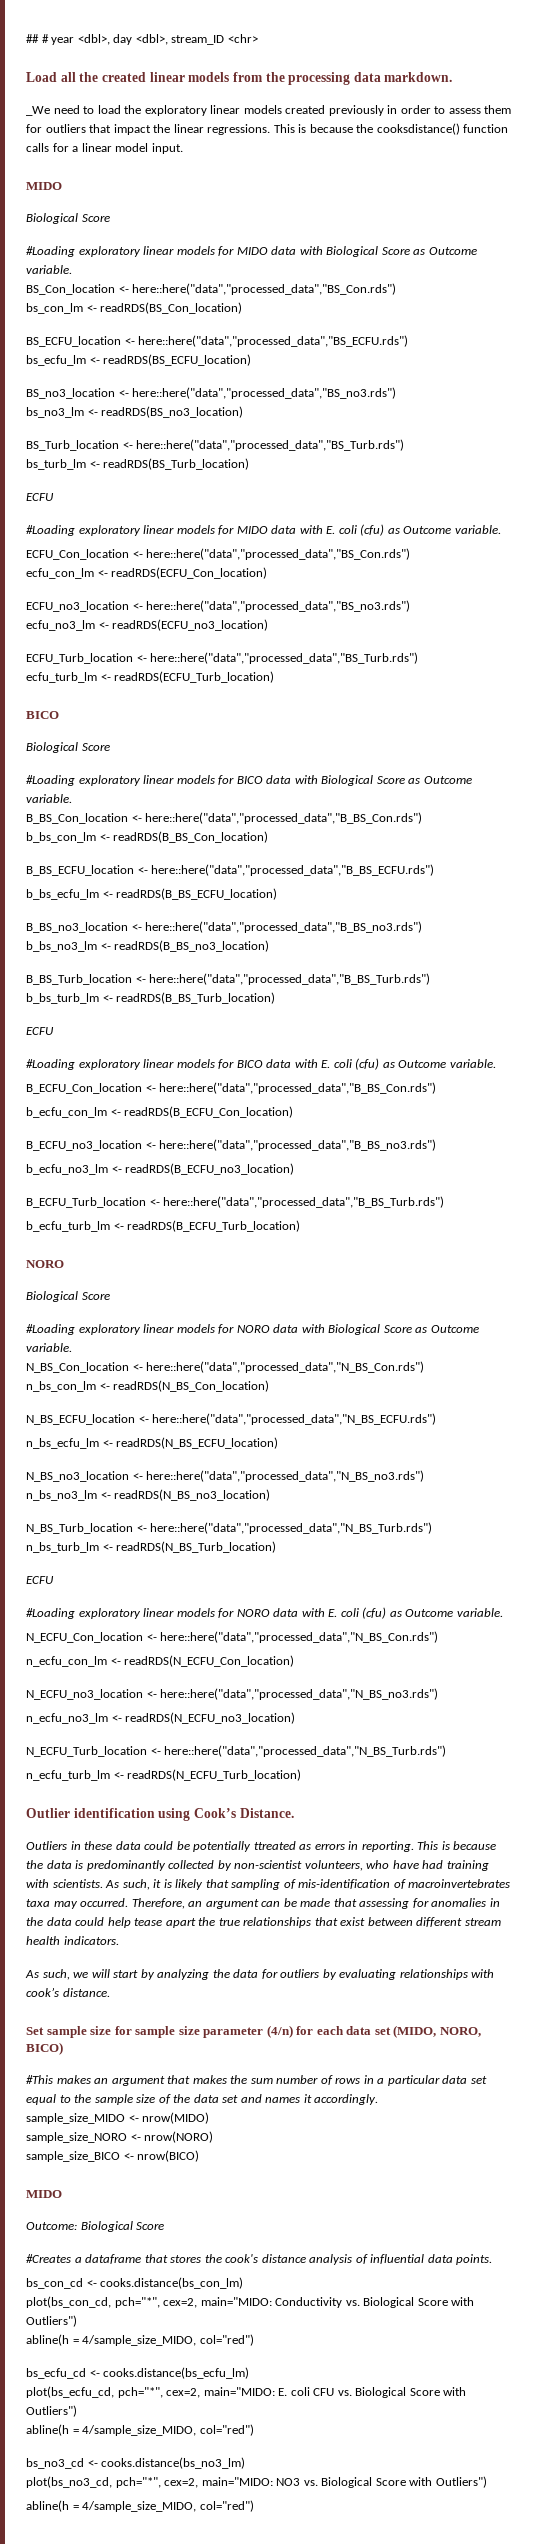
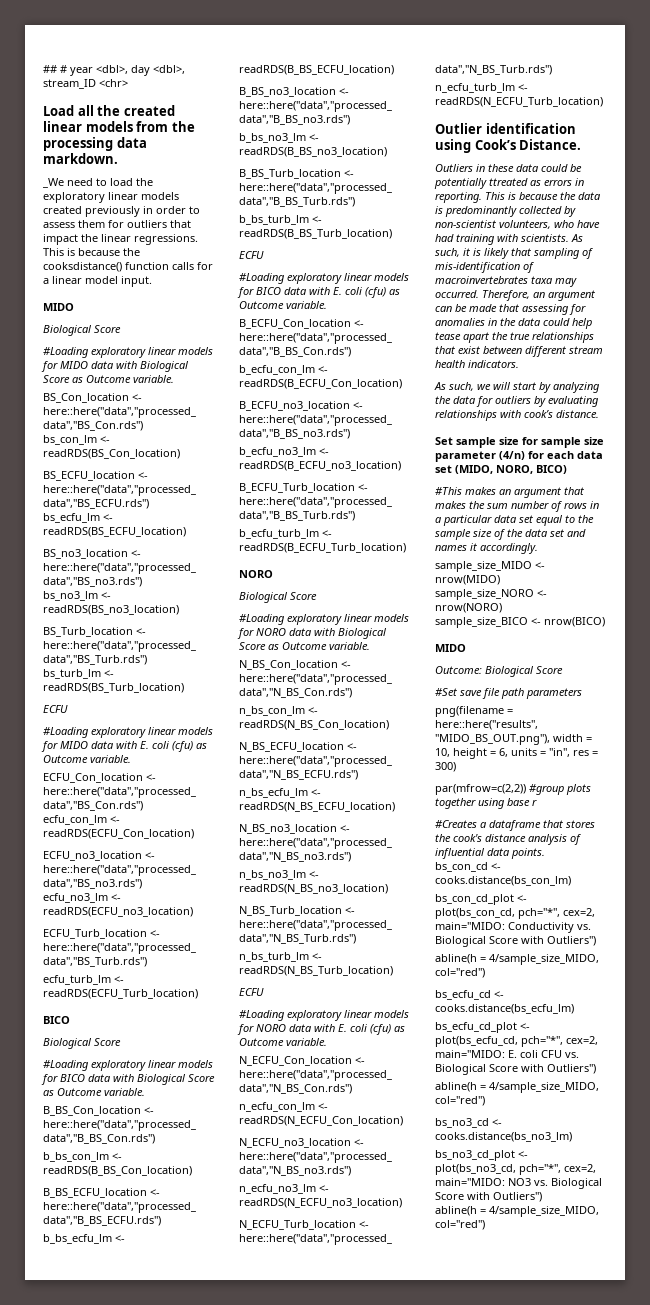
(165, 2226) none -> [435,688,582,699] [435,706,513,717] [435,720,538,730] [435,734,592,745] [435,748,598,759] [435,762,456,772] [435,784,591,795] [435,798,537,809] // #Set save file path parameters // png(filename = here::here("results", "MIDO_BS_OUT.png"), width = 10, height = 6, units = "in", res = 300) // par(mfrow=c(2,2)) #group plots together using base r
(244, 2283) none -> [435,894,527,905] bs_con_cd_plot <-
(250, 2373) none -> [435,1022,530,1033] bs_ecfu_cd_plot <-
(246, 2463) none -> [435,1150,528,1161] bs_no3_cd_plot <-

